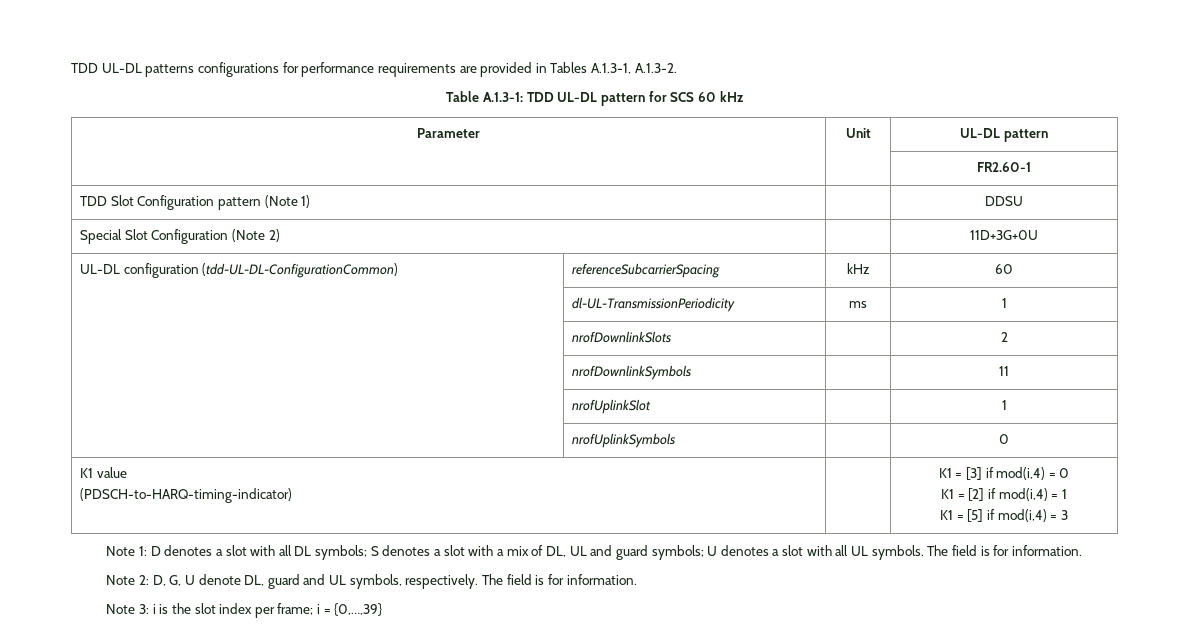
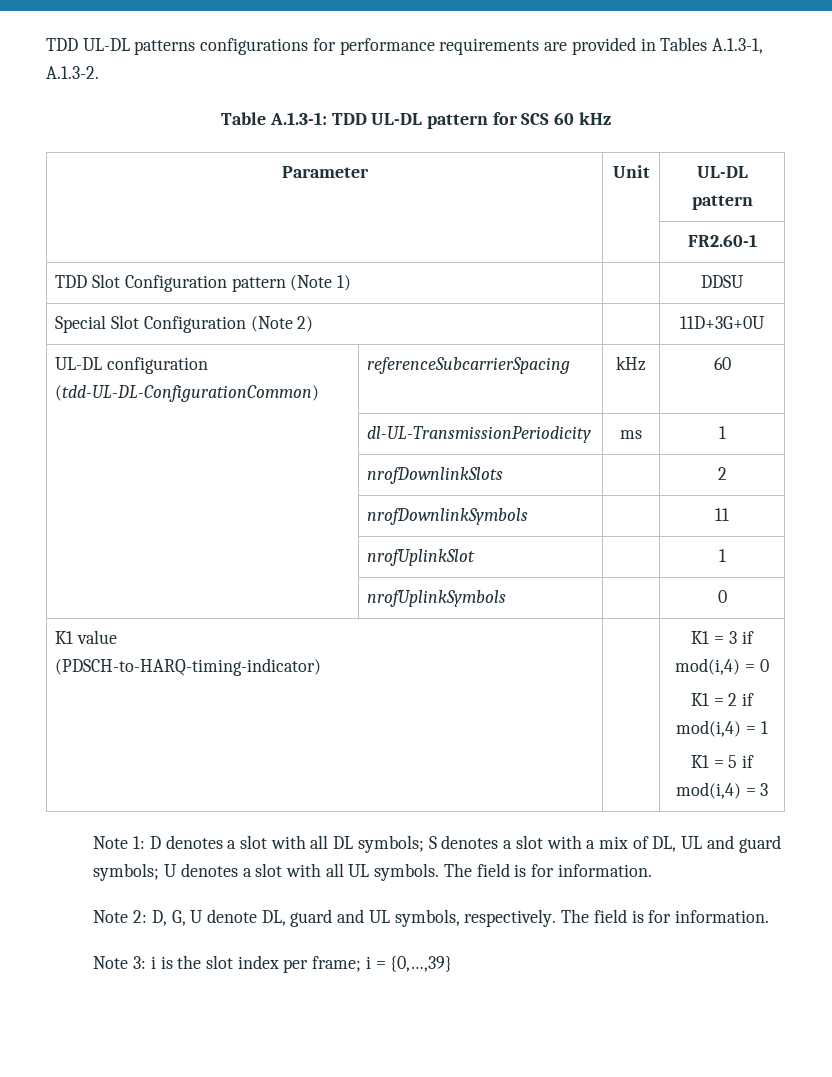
[965,467,982,480] [3] -> [728,631,737,644] 3
[968,488,985,501] [2] -> [728,693,738,706] 2
[967,509,984,522] [5] -> [728,755,738,768] 5

